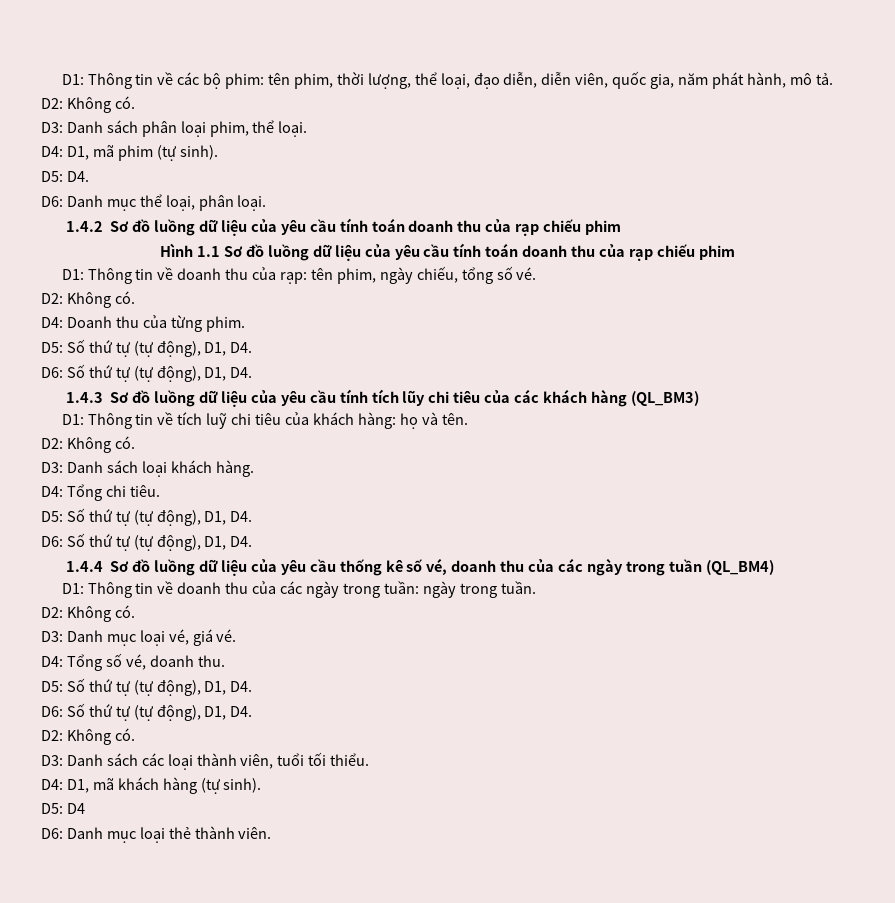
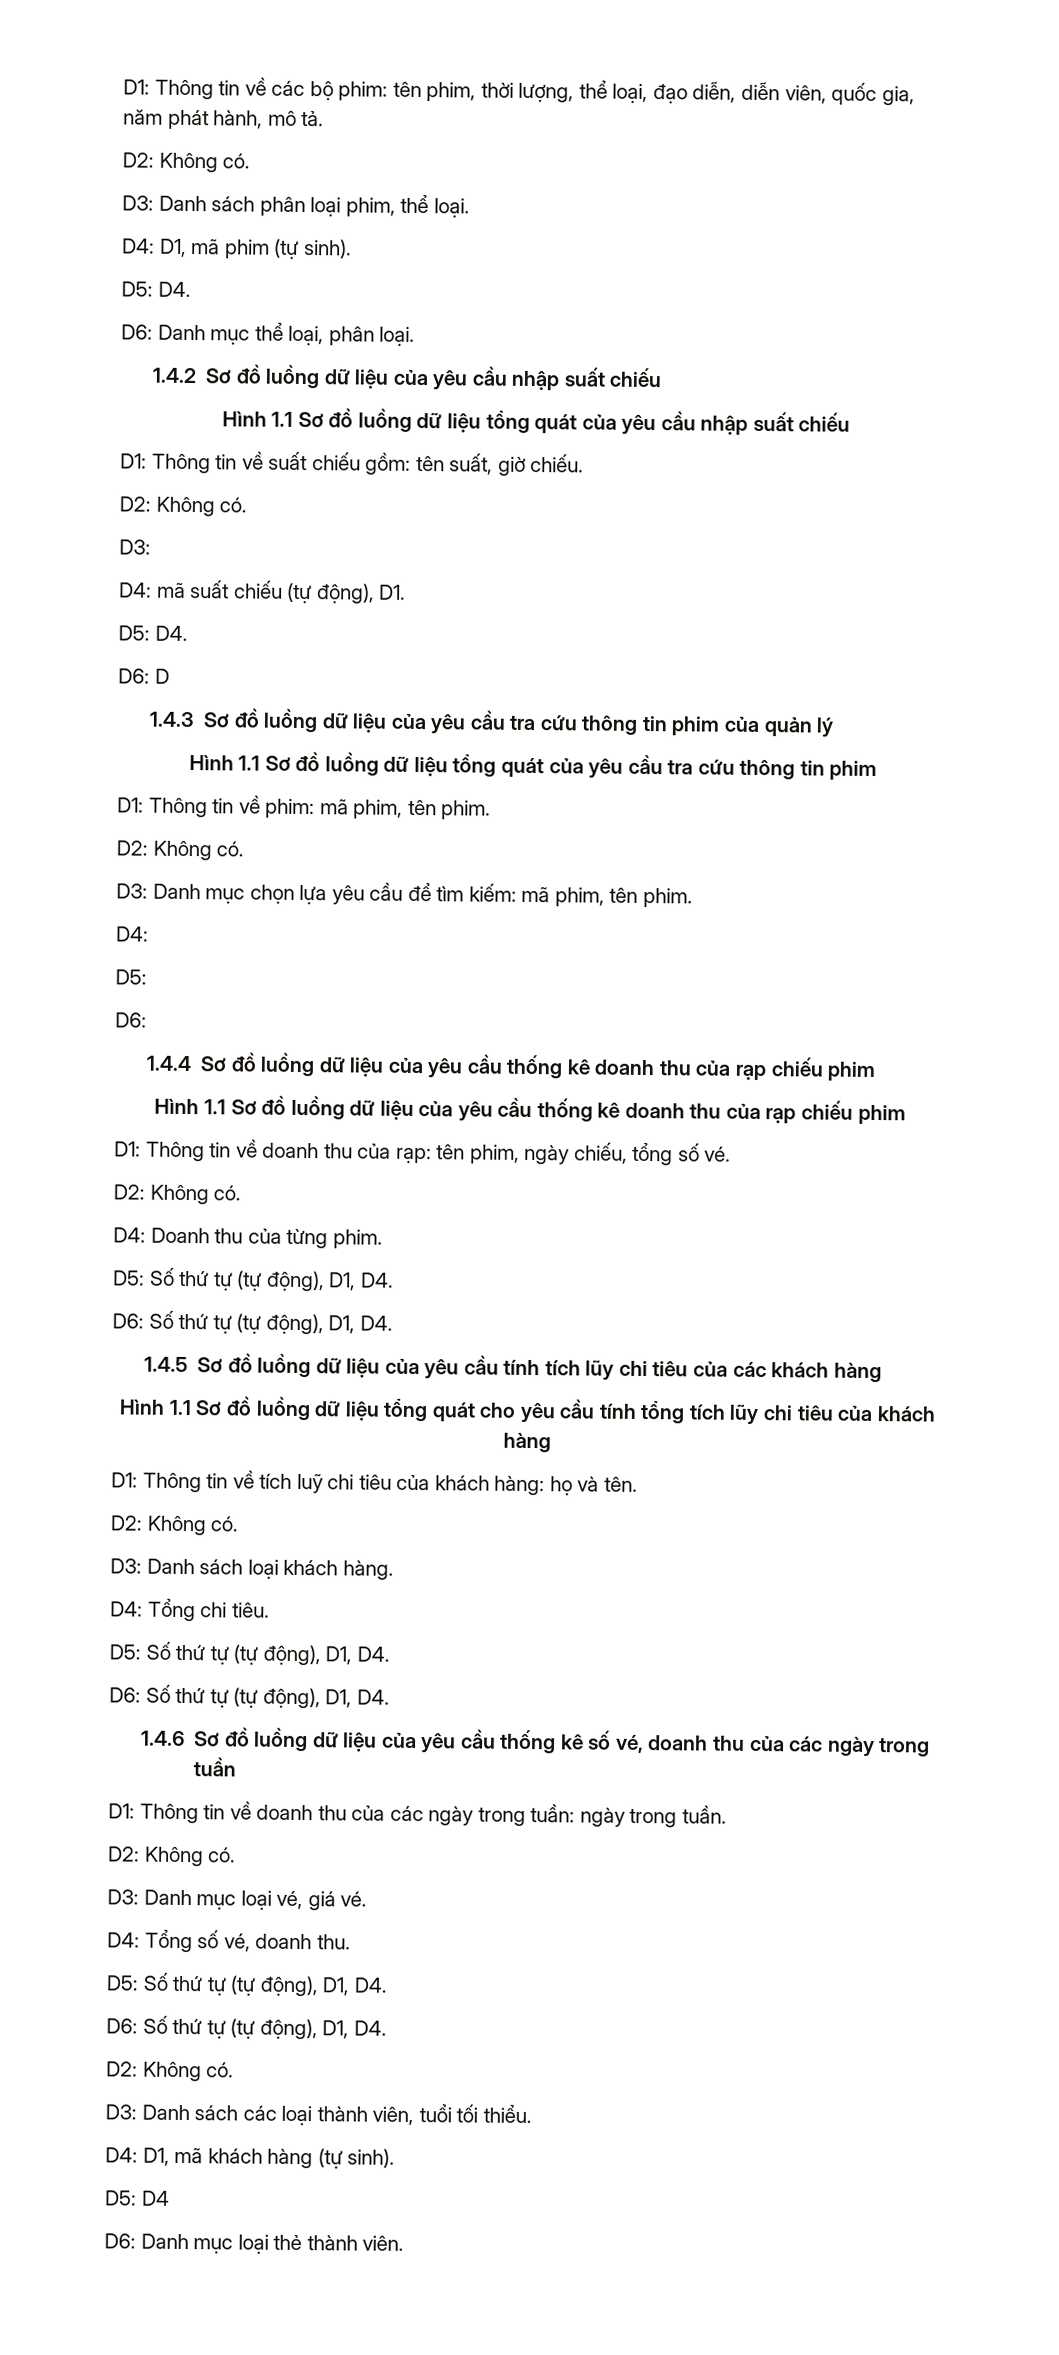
[339,218,405,232] tính toán -> [511,367,663,391] [221,408,851,436] [120,451,585,476] [119,496,248,517] [119,539,151,555] [119,580,407,605] [118,625,188,641] [118,668,170,684] [148,708,835,738] [188,751,878,781] [117,795,492,820] [116,840,245,861] [116,882,693,908] [116,926,149,942] [115,969,147,985] [115,1012,147,1028] [145,1052,591,1079] nhập suất chiếu // Hình 1.1 Sơ đồ luồng dữ liệu tổng quát của yêu cầu nhập suất chiếu // D1: Thông tin về suất chiếu gồm: tên suất, giờ chiếu. // D2: Không có. // D3: // D4: mã suất chiếu (tự động), D1. // D5: D4. // D6: D // 1.4.3 Sơ đồ luồng dữ liệu của yêu cầu tra cứu thông tin phim của quản lý // Hình 1.1 Sơ đồ luồng dữ liệu tổng quát của yêu cầu tra cứu thông tin phim // D1: Thông tin về phim: mã phim, tên phim. // D2: Không có. // D3: Danh mục chọn lựa yêu cầu để tìm kiếm: mã phim, tên phim. // D4: // D5: // D6: // 1.4.4 Sơ đồ luồng dữ liệu của yêu cầu thống kê
[453,243,519,257] tính toán -> [536,1098,621,1122] thống kê
[66,392,104,403] 1.4.3 -> [143,1356,188,1373] 1.4.5
[630,391,699,406] (QL_BM3) -> [119,1396,936,1426] [503,1432,551,1453] // Hình 1.1 Sơ đồ luồng dữ liệu tổng quát cho yêu cầu tính tổng tích lũy chi tiêu của khách hàng
[66,561,104,572] 1.4.4 -> [140,1730,185,1747] 1.4.6
[705,560,774,575] (QL_BM4) -> (237, 1767) none

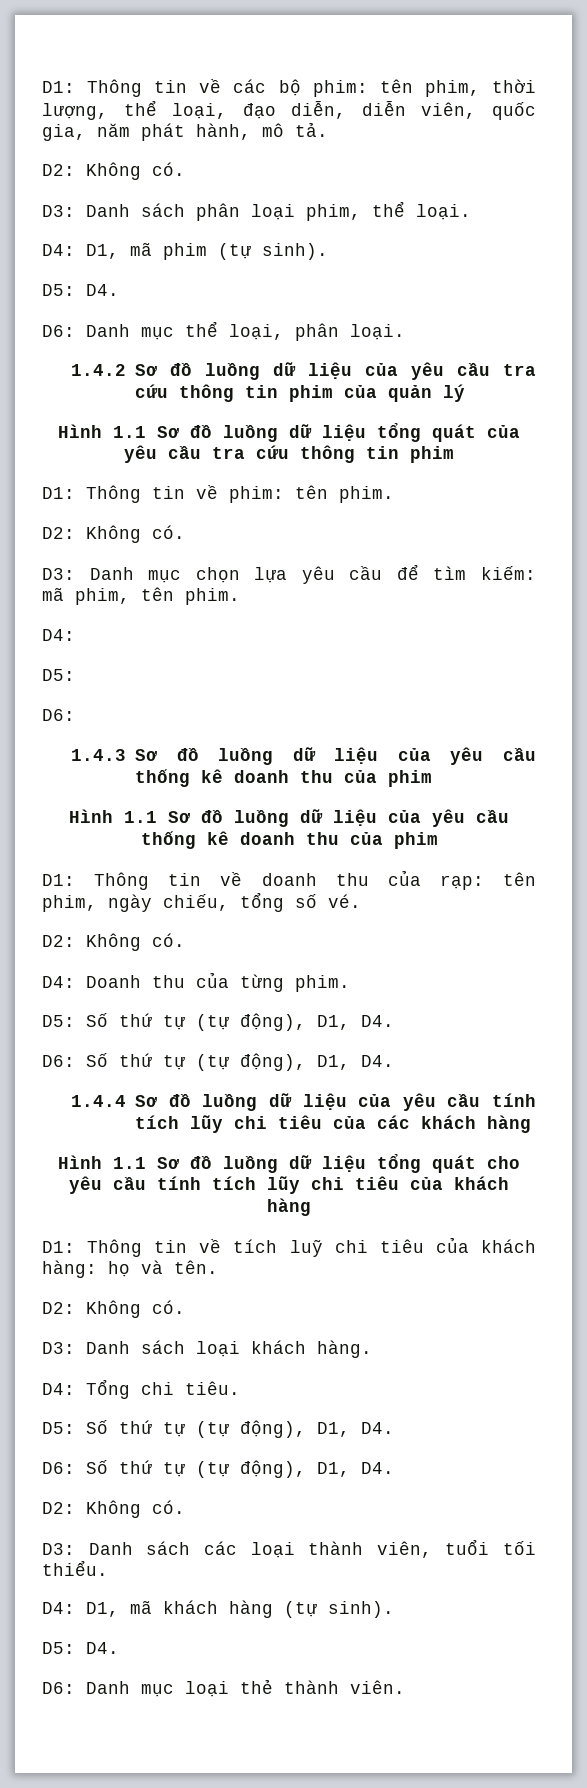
[511,367,663,391] [221,408,851,436] [120,451,585,476] [119,496,248,517] [119,539,151,555] [119,580,407,605] [118,625,188,641] [118,668,170,684] [148,708,506,735] nhập suất chiếu // Hình 1.1 Sơ đồ luồng dữ liệu tổng quát của yêu cầu nhập suất chiếu // D1: Thông tin về suất chiếu gồm: tên suất, giờ chiếu. // D2: Không có. // D3: // D4: mã suất chiếu (tự động), D1. // D5: D4. // D6: D // 1.4.3 Sơ đồ luồng dữ liệu của yêu cầu -> (491, 369) none
[319,799,404,819] mã phim, -> (284, 494) none
[145,1055,192,1072] 1.4.4 -> [71,749,127,761] 1.4.3
[735,1057,824,1081] rạp chiếu -> (378, 776) none
[765,1100,854,1124] rạp chiếu -> (383, 838) none
[143,1356,188,1373] 1.4.5 -> [71,1095,127,1107] 1.4.4
[640,1400,686,1424] tổng -> (201, 1183) none
[140,1727,931,1758] [193,1757,237,1777] [108,1801,727,1828] [108,1846,237,1867] [107,1889,368,1911] [107,1929,351,1953] [106,1972,388,1997] [106,2015,387,2040] // 1.4.6 Sơ đồ luồng dữ liệu của yêu cầu thống kê số vé, doanh thu của các ngày trong tuần // D1: Thông tin về doanh thu của các ngày trong tuần: ngày trong tuần. // D2: Không có. // D3: Danh mục loại vé, giá vé. // D4: Tổng số vé, doanh thu. // D5: Số thứ tự (tự động), D1, D4. // D6: Số thứ tự (tự động), D1, D4. -> (394, 1468) none
[141,2190,170,2206] D4 -> [86,1642,119,1654] D4.

